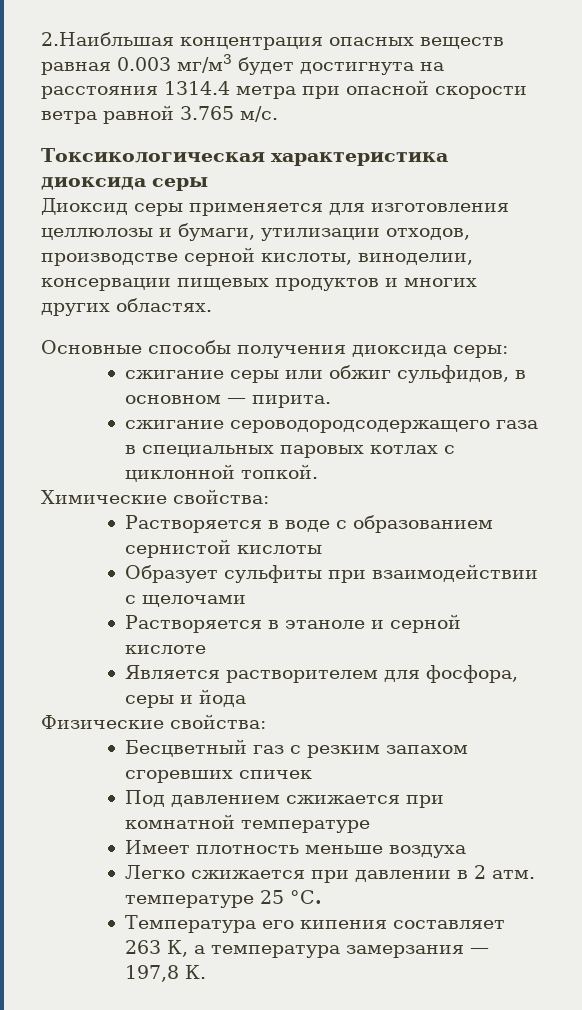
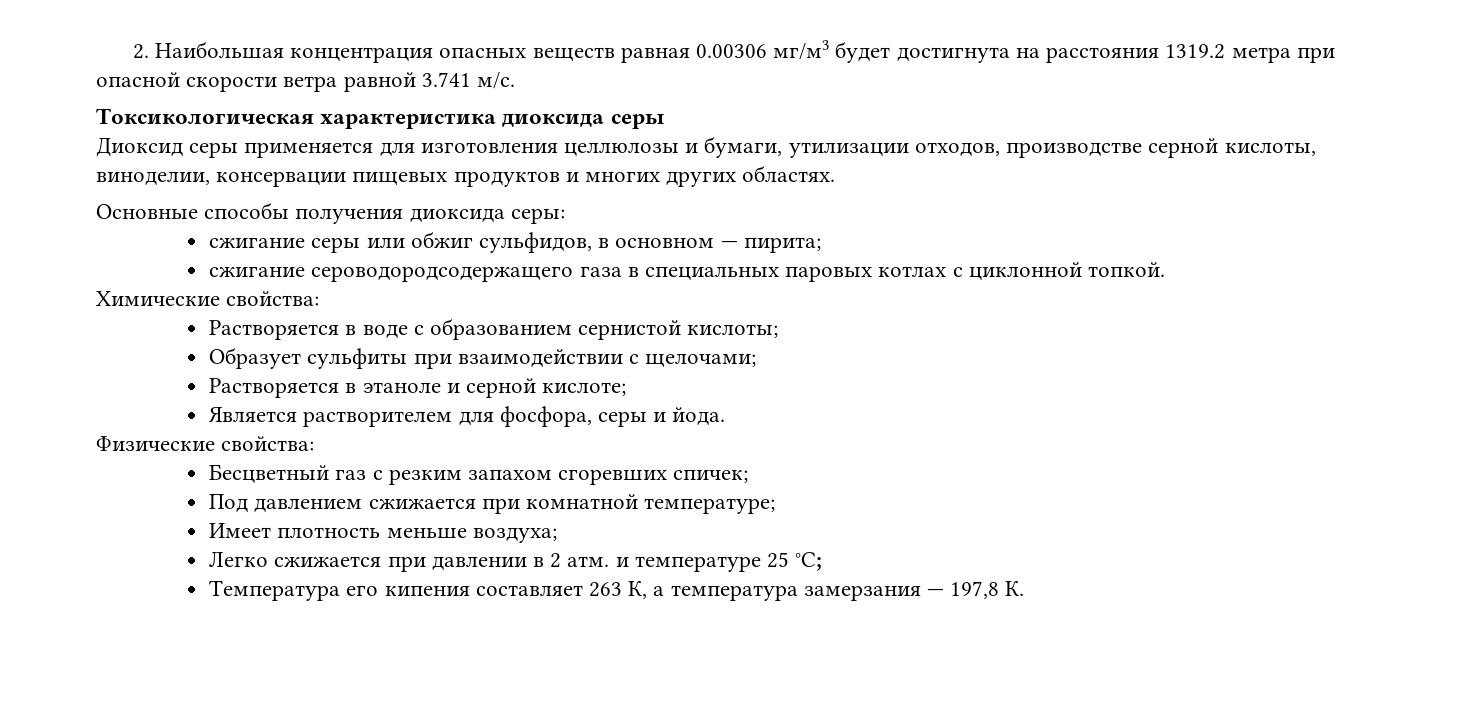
[41,32,174,46] 2.Наибльшая -> [132,41,284,59] 2. Наибольшая
[117,57,171,71] 0.003 -> [696,44,768,58] 0.00306
[164,81,230,95] 1314.4 -> [1165,44,1226,59] 1319.2
[180,106,234,120] 3.765 -> [421,72,471,87] 3.741
[251,395,331,408] пирита. -> [743,237,821,253] пирита;
[236,545,322,554] кислоты -> [687,324,779,338] кислоты;
[141,595,246,607] щелочами -> [645,353,757,368] щелочами;
[124,645,206,654] кислоте -> [542,382,627,396] кислоте;
[198,689,246,707] йода -> [672,407,726,426] йода.
[238,770,312,779] спичек -> [673,470,749,483] спичек;
[240,820,370,833] температуре -> [644,498,776,514] температуре;
[388,845,466,858] воздуха -> [472,527,557,543] воздуха;
(535, 874) none -> [615,557,629,567] и
[289,890,322,904] °C. -> [795,552,823,571] °C;

